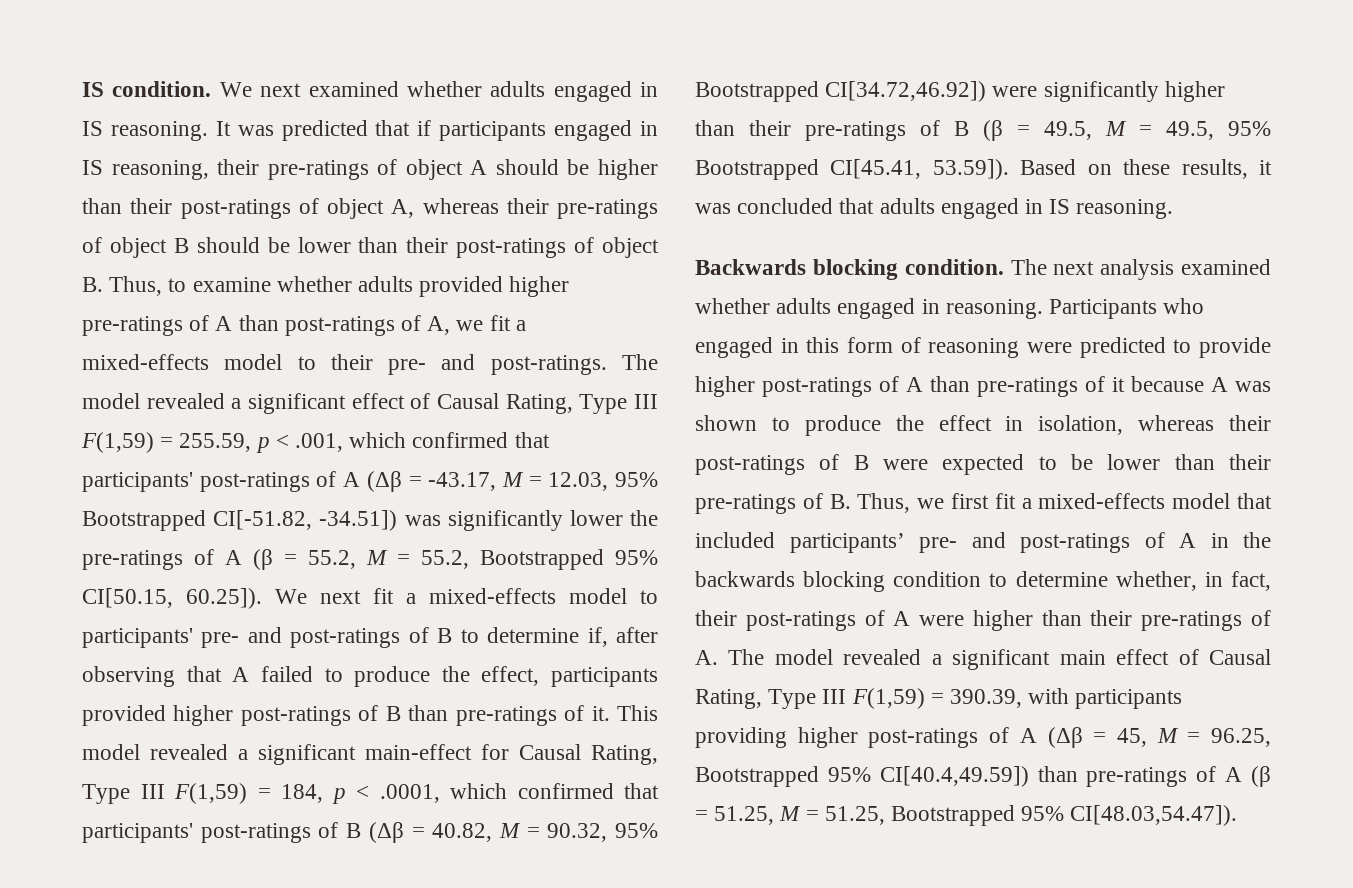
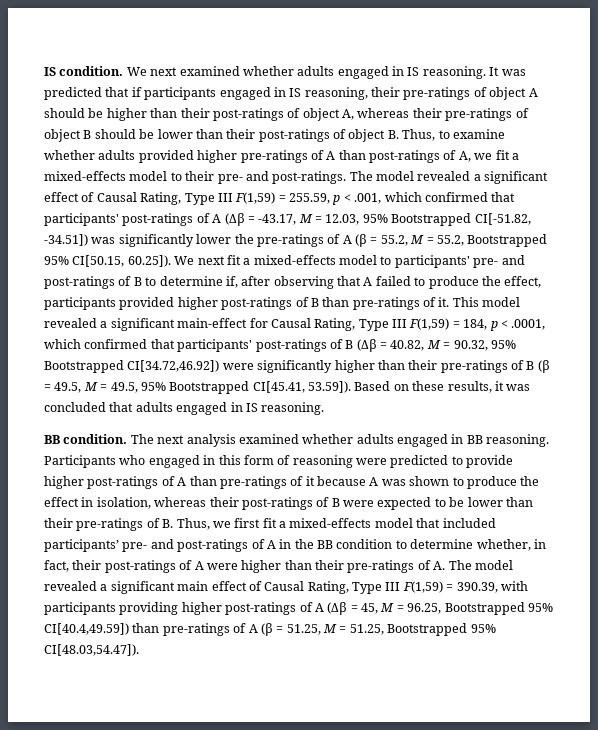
[695,259,898,280] Backwards blocking -> [44,435,60,444] BB
(940, 306) none -> [466,435,483,444] BB
[695,571,886,592] backwards blocking -> [317,540,333,549] BB

